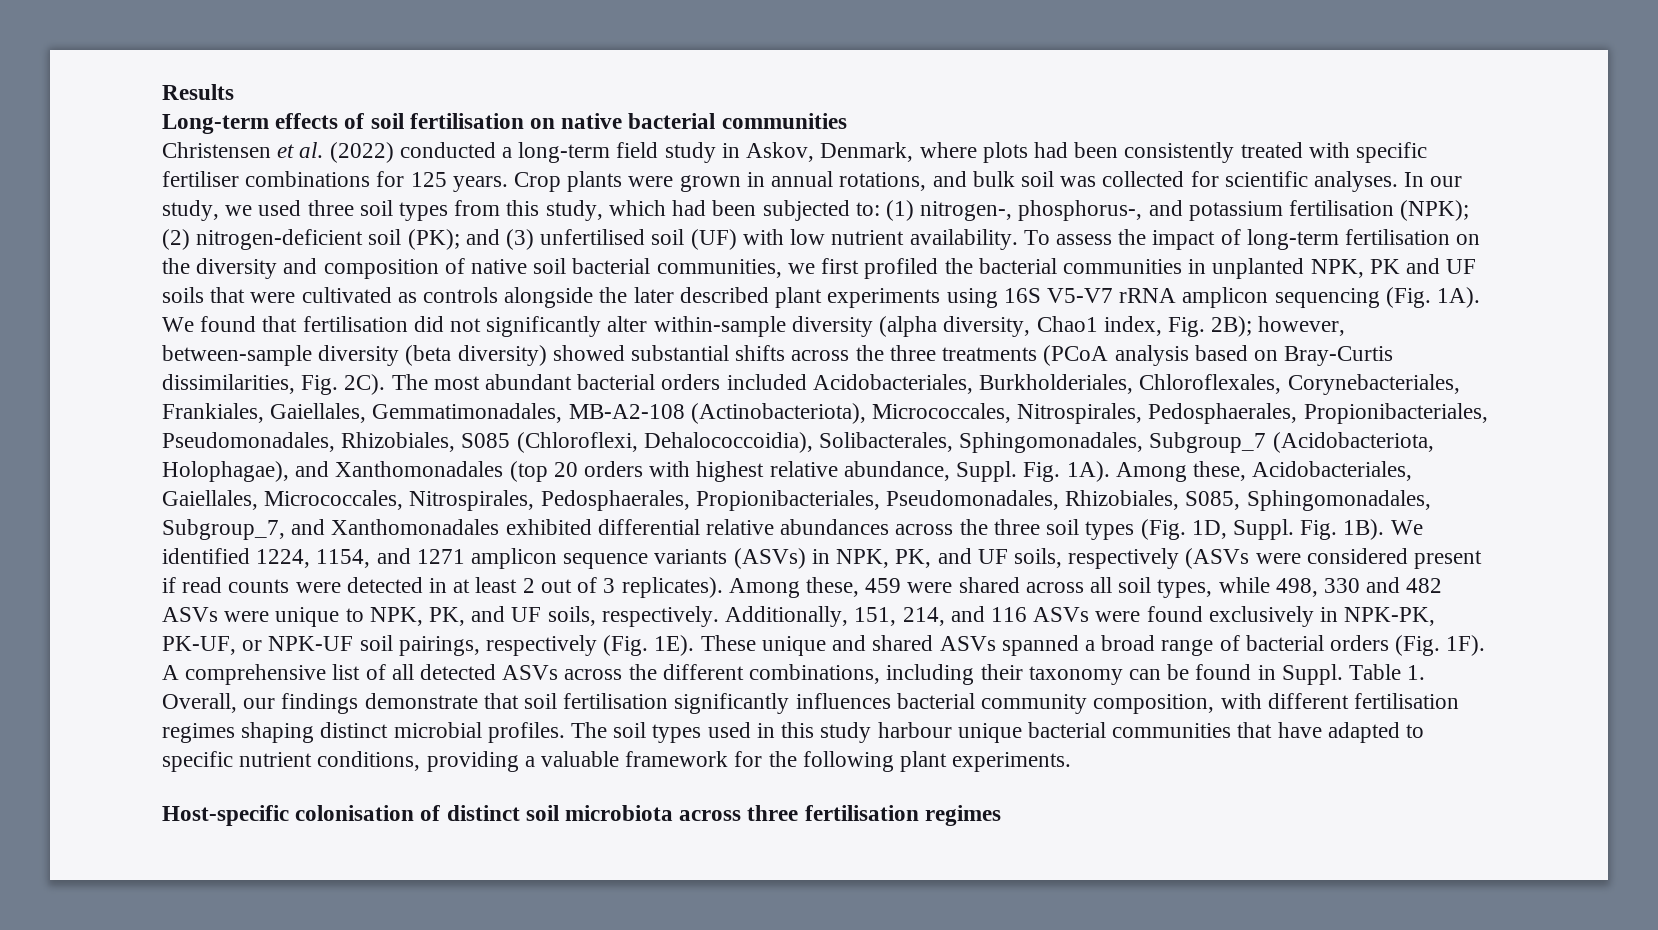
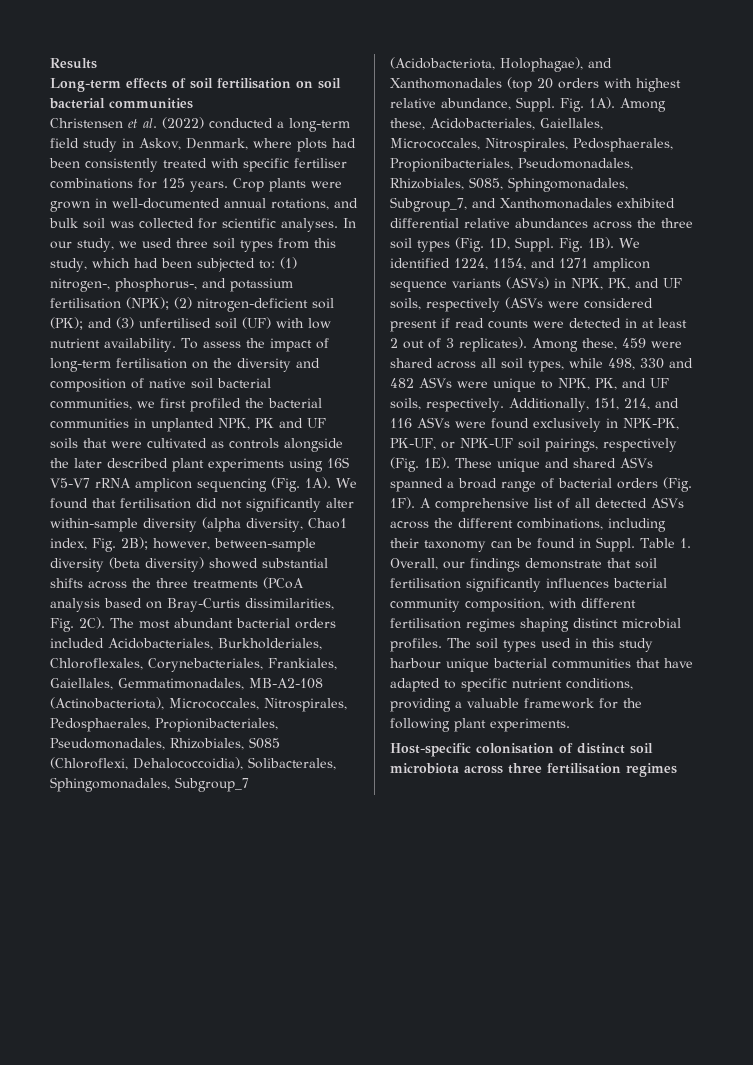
[561,113,623,129] native -> [318,78,341,89] soil
(765, 179) none -> [112,198,220,209] well-documented

